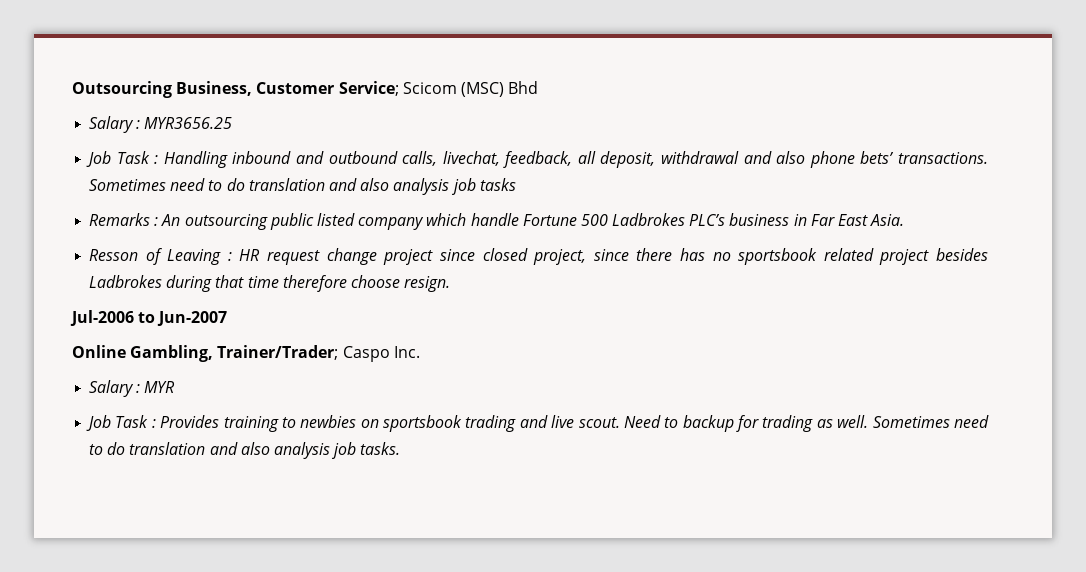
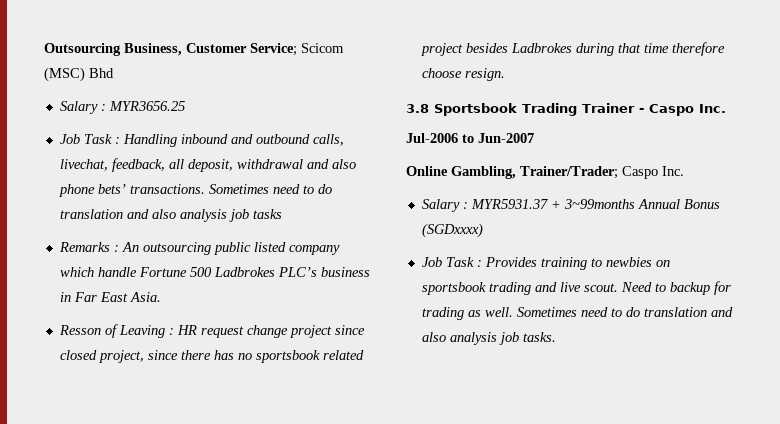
(451, 284) none -> [406,103,726,116] // 3.8 Sportsbook Trading Trainer - Caspo Inc.
[144,381,176,393] MYR -> [470,199,720,209] [421,223,483,238] MYR5931.37 + 3~99months Annual Bonus (SGDxxxx)

